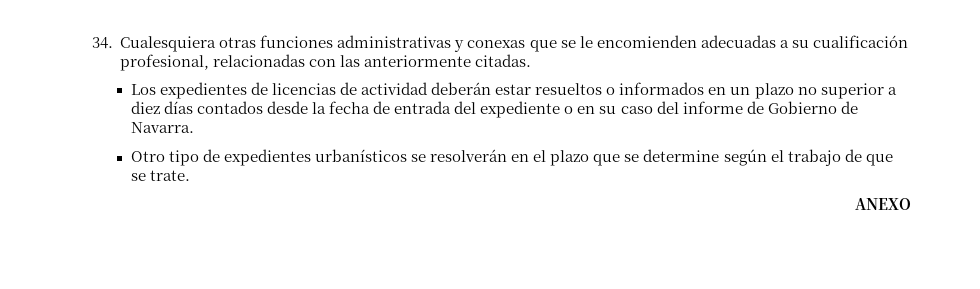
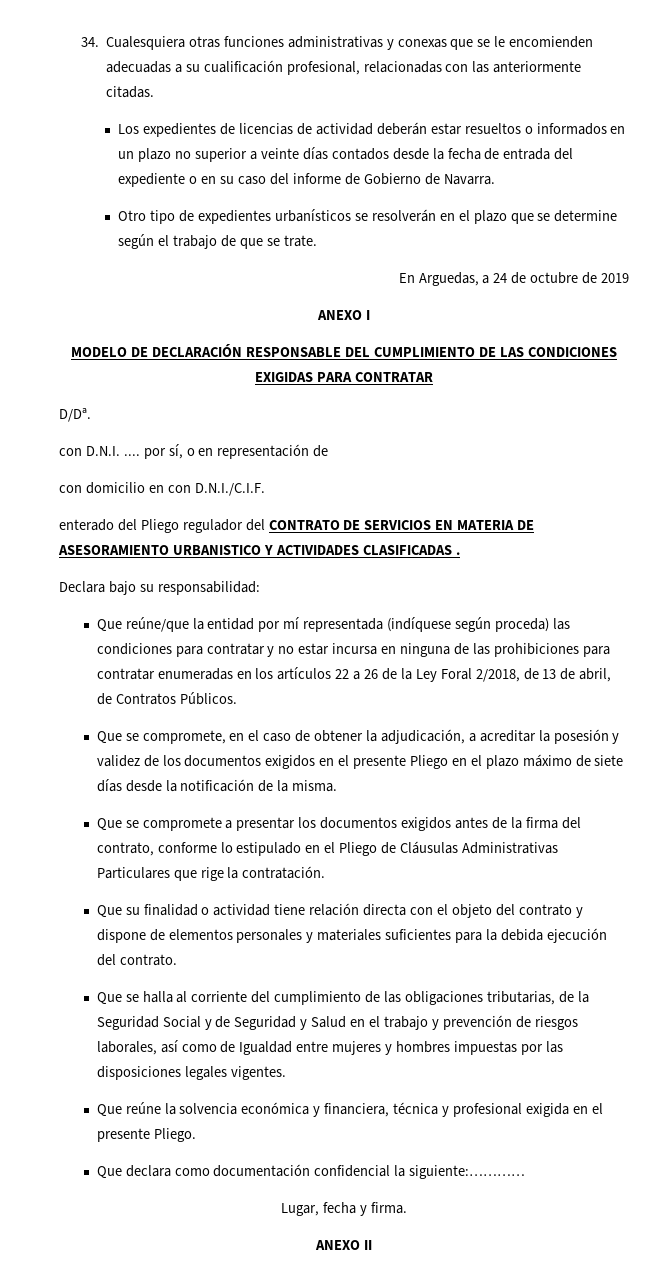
[130,101,160,114] diez -> [260,148,299,159] veinte
[855,198,911,210] ANEXO -> [398,272,629,286] [317,310,370,320] [71,344,617,357] [255,372,433,382] [59,408,91,422] [59,444,329,459] [59,482,265,496] [59,519,535,533] [58,545,460,555] [59,581,260,595] [96,617,570,632] [96,643,610,657] [96,667,612,682] [96,692,237,705] [96,729,620,744] [96,754,624,769] [96,779,338,792] [96,817,581,831] [96,841,558,856] [96,866,326,881] [96,903,583,918] [96,928,607,943] [96,954,177,966] [96,991,589,1005] [96,1015,578,1030] [96,1040,563,1055] [96,1066,286,1080] [96,1102,603,1117] [96,1128,196,1142] [96,1164,526,1179] [281,1202,407,1216] [315,1240,372,1250] En Arguedas, a 24 de octubre de 2019 // ANEXO I // MODELO DE DECLARACIÓN RESPONSABLE DEL CUMPLIMIENTO DE LAS CONDICIONES EXIGIDAS PARA CONTRATAR // D/Dª. // con D.N.I. .... por sí, o en representación de // con domicilio en con D.N.I./C.I.F. // enterado del Pliego regulador del CONTRATO DE SERVICIOS EN MATERIA DE ASESORAMIENTO URBANISTICO Y ACTIVIDADES CLASIFICADAS . // Declara bajo su responsabilidad: // Que reúne/que la entidad por mí representada (indíquese según proceda) las condiciones para contratar y no estar incursa en ninguna de las prohibiciones para contratar enumeradas en los artículos 22 a 26 de la Ley Foral 2/2018, de 13 de abril, de Contratos Públicos. // Que se compromete, en el caso de obtener la adjudicación, a acreditar la posesión y validez de los documentos exigidos en el presente Pliego en el plazo máximo de siete días desde la notificación de la misma. // Que se compromete a presentar los documentos exigidos antes de la firma del contrato, conforme lo estipulado en el Pliego de Cláusulas Administrativas Particulares que rige la contratación. // Que su finalidad o actividad tiene relación directa con el objeto del contrato y dispone de elementos personales y materiales suficientes para la debida ejecución del contrato. // Que se halla al corriente del cumplimiento de las obligaciones tributarias, de la Seguridad Social y de Seguridad y Salud en el trabajo y prevención de riesgos laborales, así como de Igualdad entre mujeres y hombres impuestas por las disposiciones legales vigentes. // Que reúne la solvencia económica y financiera, técnica y profesional exigida en el presente Pliego. // Que declara como documentación confidencial la siguiente:………… // Lugar, fecha y firma. // ANEXO II

